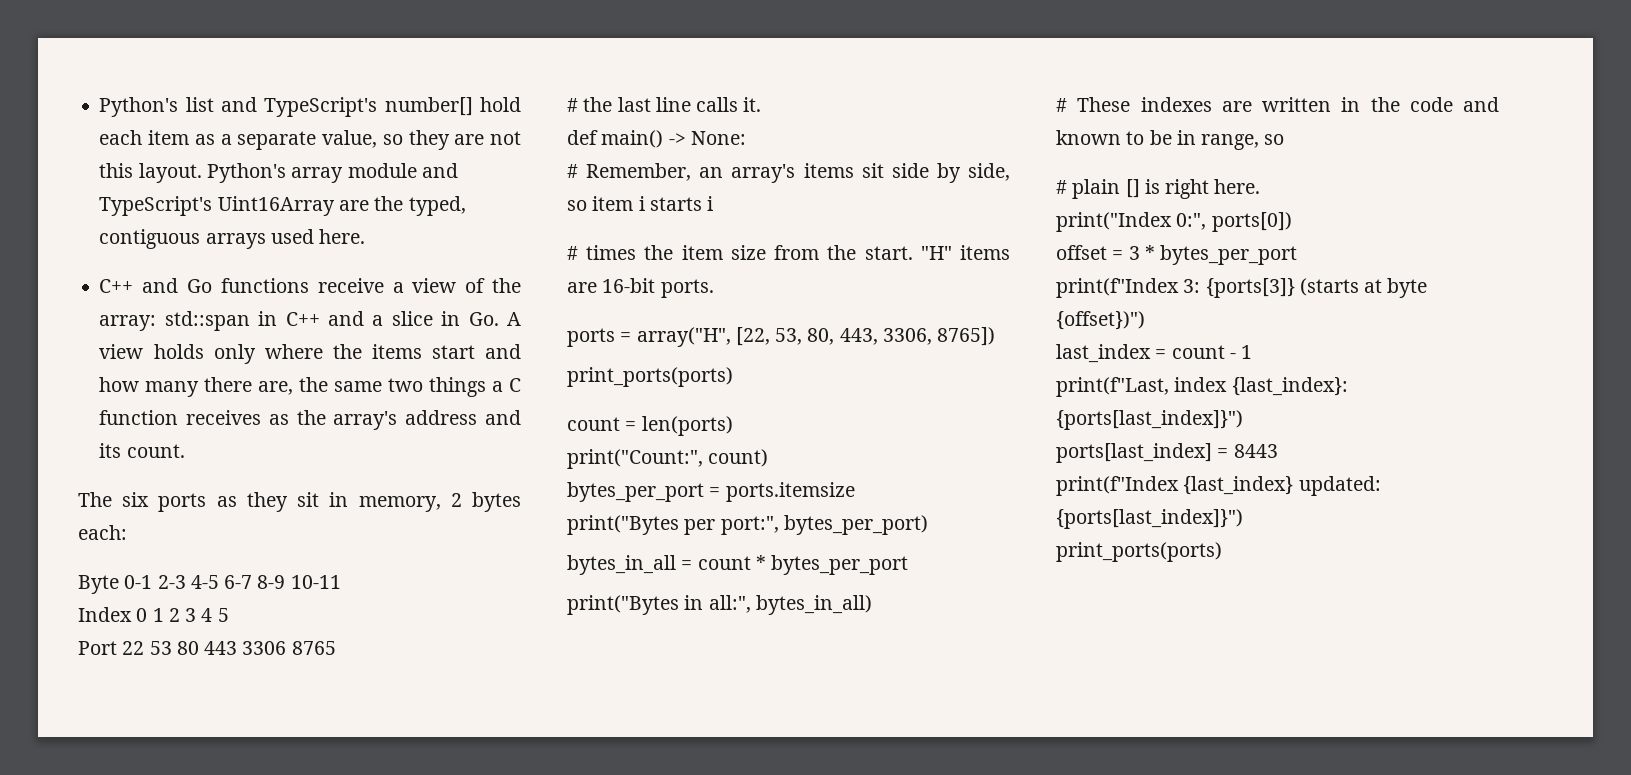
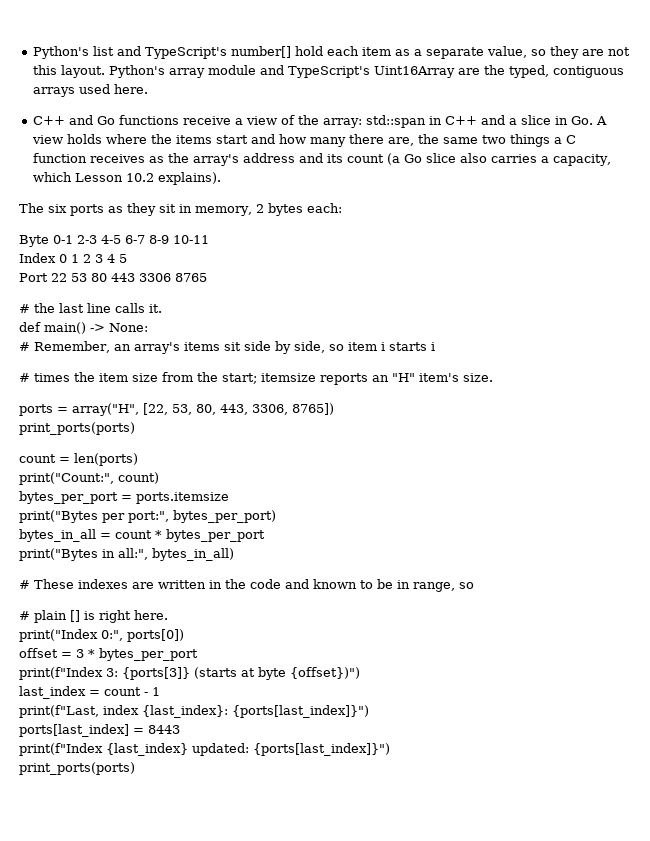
[213,344,256,364] only -> (103, 139) none
[126,444,185,458] count. -> [347,153,612,166] [33,172,222,185] count (a Go slice also carries a capacity, which Lesson 10.2 explains).
[864,245,1010,260] [567,278,714,298] start. "H" items are 16-bit ports. -> [222,373,493,385] start; itemsize reports an "H" item's size.

